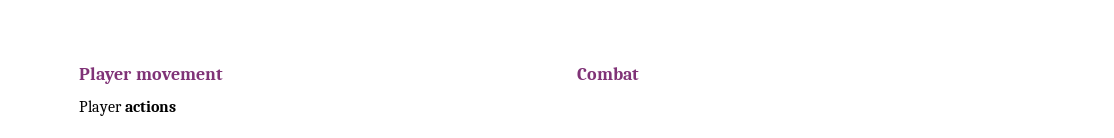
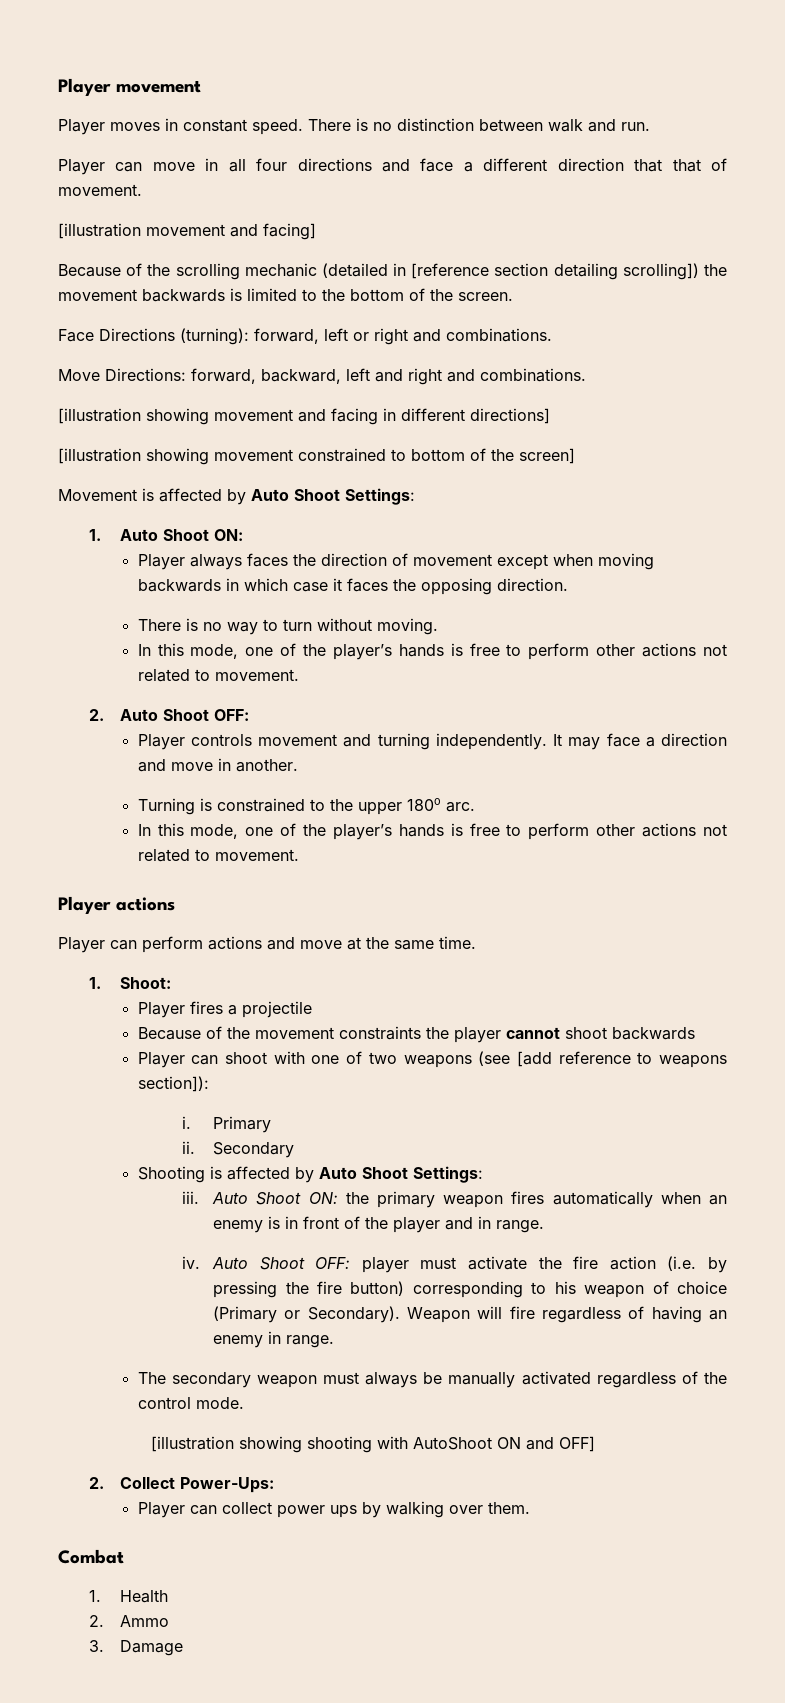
[125,100,177,112] [577,67,639,80] actions // Combat -> [110,118,650,135] [58,158,728,175] [58,184,142,196] [58,223,316,240] [58,263,727,280] [58,288,513,302] [58,328,552,345] [58,368,586,385] [58,408,550,425] [58,448,575,465] [58,488,415,505] [89,529,244,541] [137,553,654,570] [137,578,568,595] [137,618,438,635] [137,643,727,660] [137,669,299,682] [89,709,250,721] [137,733,727,750] [137,758,298,772] [137,798,475,815] [137,823,727,840] [137,849,299,862] [58,896,176,914] [58,936,476,953] [89,977,172,989] [137,1001,312,1018] [137,1026,695,1043] [137,1051,727,1068] [137,1076,209,1092] [182,1116,272,1133] [182,1141,295,1158] [137,1166,483,1183] [182,1191,727,1208] [213,1216,545,1233] [182,1256,728,1273] [213,1281,728,1298] [213,1306,728,1323] [213,1331,335,1348] [137,1371,727,1388] [137,1397,244,1409] [151,1436,596,1453] [89,1477,275,1493] [137,1501,530,1518] [58,1549,124,1564] [89,1590,169,1603] [89,1615,170,1627] [89,1640,184,1656] moves in constant speed. There is no distinction between walk and run. // Player can move in all four directions and face a different direction that that of movement. // [illustration movement and facing] // Because of the scrolling mechanic (detailed in [reference section detailing scrolling]) the movement backwards is limited to the bottom of the screen. // Face Directions (turning): forward, left or right and combinations. // Move Directions: forward, backward, left and right and combinations. // [illustration showing movement and facing in different directions] // [illustration showing movement constrained to bottom of the screen] // Movement is affected by Auto Shoot Settings: // 1. Auto Shoot ON: // Player always faces the direction of movement except when moving backwards in which case it faces the opposing direction. // There is no way to turn without moving. // In this mode, one of the player’s hands is free to perform other actions not related to movement. // 2. Auto Shoot OFF: // Player controls movement and turning independently. It may face a direction and move in another. // Turning is constrained to the upper 180o arc. // In this mode, one of the player’s hands is free to perform other actions not related to movement. // Player actions // Player can perform actions and move at the same time. // 1. Shoot: // Player fires a projectile // Because of the movement constraints the player cannot shoot backwards // Player can shoot with one of two weapons (see [add reference to weapons section]): // i. Primary // ii. Secondary // Shooting is affected by Auto Shoot Settings: // iii. Auto Shoot ON: the primary weapon fires automatically when an enemy is in front of the player and in range. // iv. Auto Shoot OFF: player must activate the fire action (i.e. by pressing the fire button) corresponding to his weapon of choice (Primary or Secondary). Weapon will fire regardless of having an enemy in range. // The secondary weapon must always be manually activated regardless of the control mode. // [illustration showing shooting with AutoShoot ON and OFF] // 2. Collect Power-Ups: // Player can collect power ups by walking over them. // Combat // 1. Health // 2. Ammo // 3. Damage

